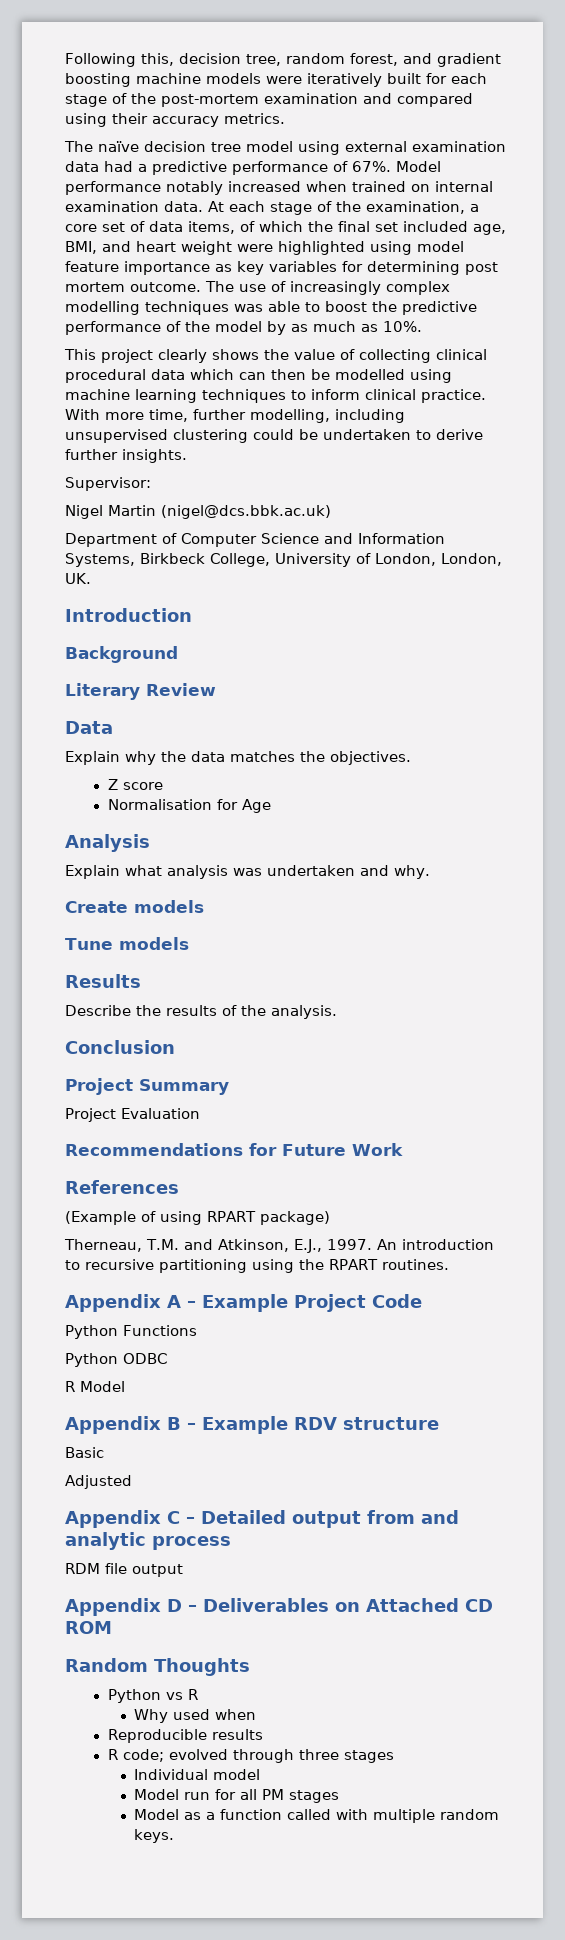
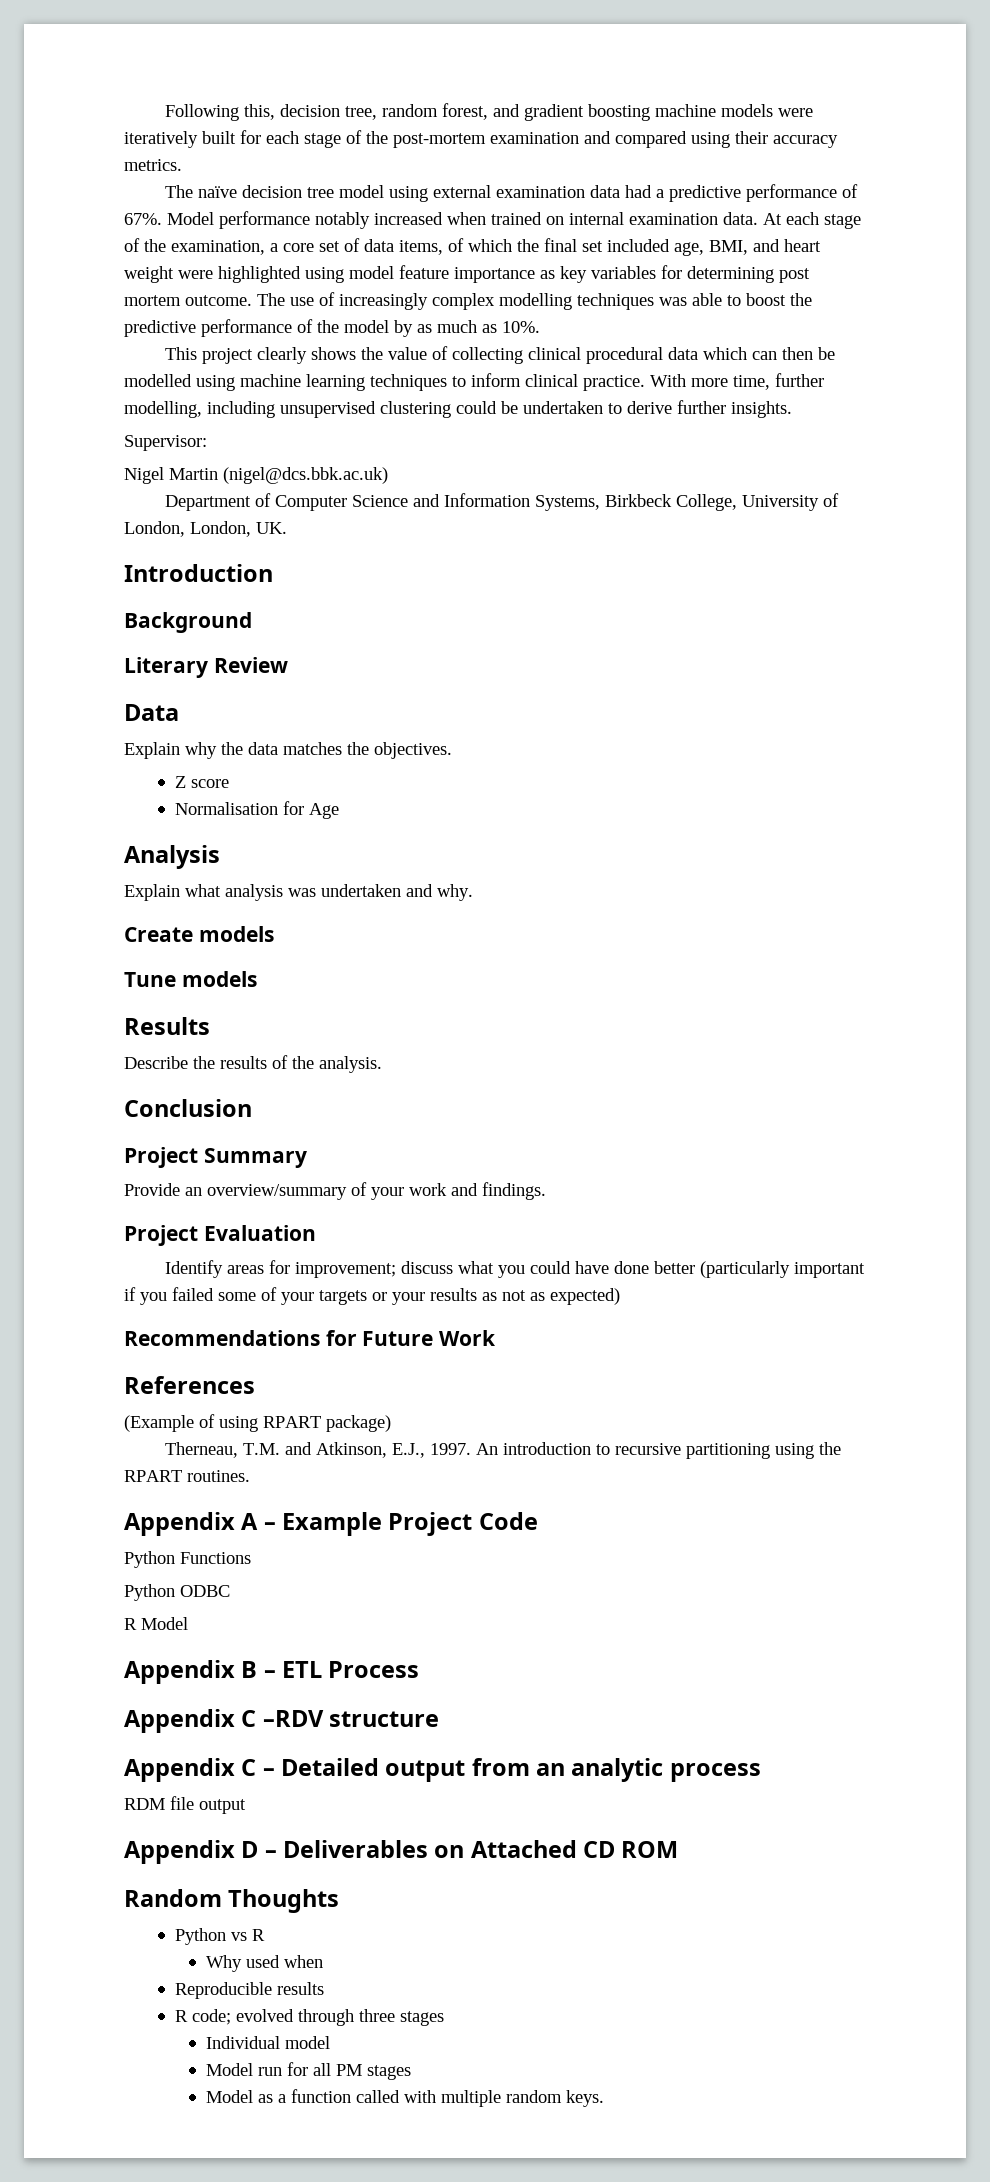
[65,1108,200,1122] Project Evaluation -> [124,1182,546,1200] [124,1225,316,1246] [165,1260,866,1278] [124,1287,620,1305] Provide an overview/summary of your work and findings. // Project Evaluation // Identify areas for improvement; discuss what you could have done better (particularly important if you failed some of your targets or your results as not as expected)
[202,1416,337,1434] Example RDV -> [282,1661,420,1678] [124,1709,324,1733] ETL Process // Appendix C –RDV
[65,1447,104,1458] [65,1475,132,1489] // Basic // Adjusted -> (440, 1719) none
[421,1510,459,1524] and -> [536,1763,566,1776] an

